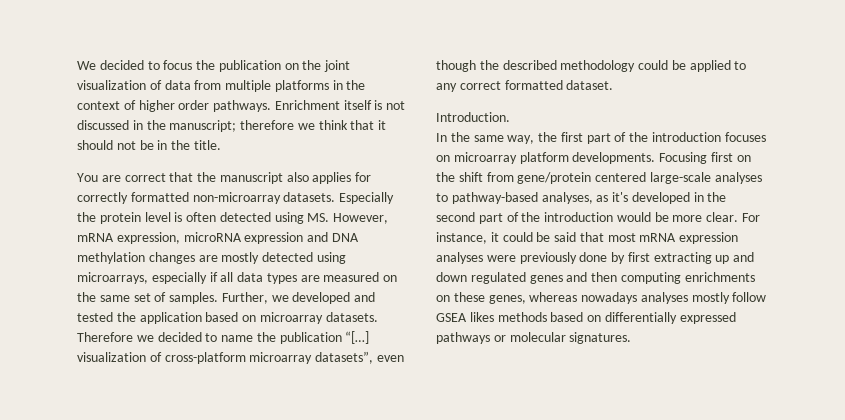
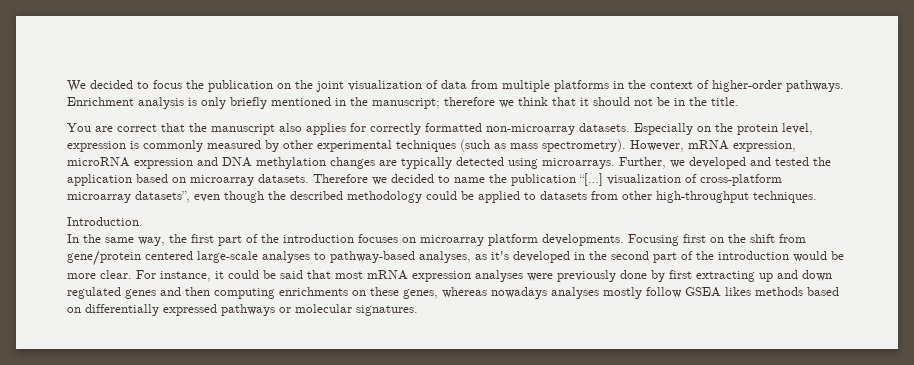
[138,100,406,112] [77,120,129,130] higher order pathways. Enrichment itself is not discussed -> [712,80,844,92] [67,97,331,109] higher-order pathways. Enrichment analysis is only briefly mentioned
(395, 198) none -> [697,126,711,132] on
[144,212,330,224] level is often detected using MS. -> [782,123,813,135] [67,139,626,152] level, expression is commonly measured by other experimental techniques (such as mass spectrometry).
[221,252,346,264] [77,272,398,284] [77,292,219,304] mostly detected using microarrays, especially if all data types are measured on the same set of samples. -> [401,157,615,169] typically detected using microarrays.
[436,80,614,92] any correct formatted dataset. -> [540,191,817,203] datasets from other high-throughput techniques.

